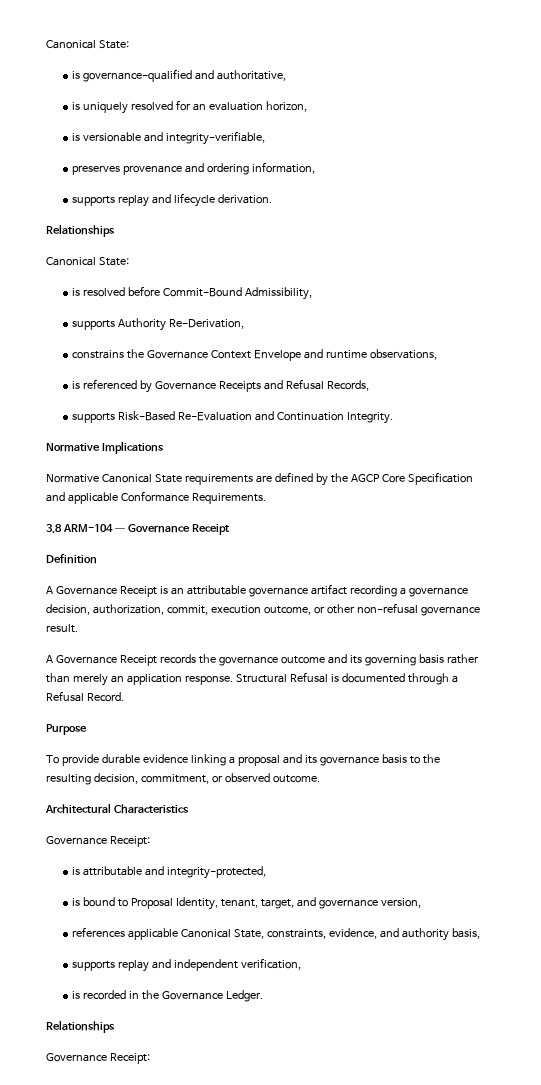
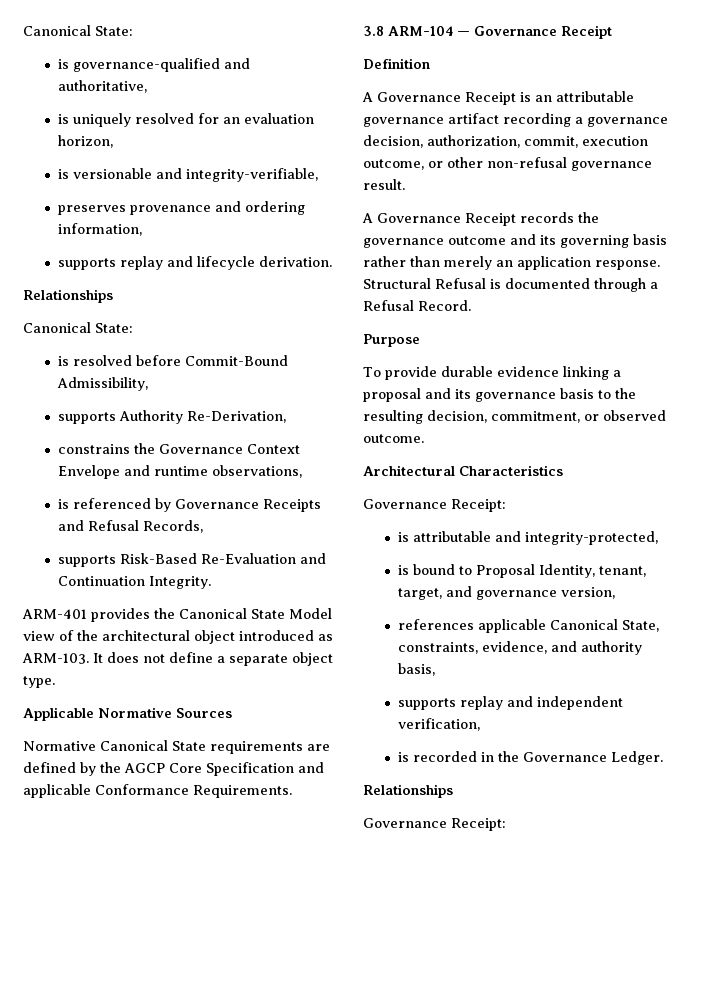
[46,441,164,454] Normative Implications -> [22,608,332,622] [23,630,333,644] [22,652,333,666] [23,676,55,688] [23,707,232,721] ARM-401 provides the Canonical State Model view of the architectural object introduced as ARM-103. It does not define a separate object type. // Applicable Normative Sources

